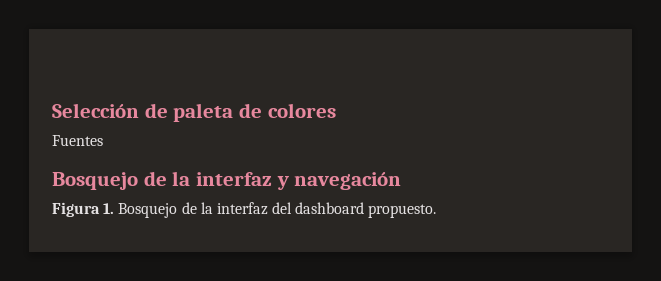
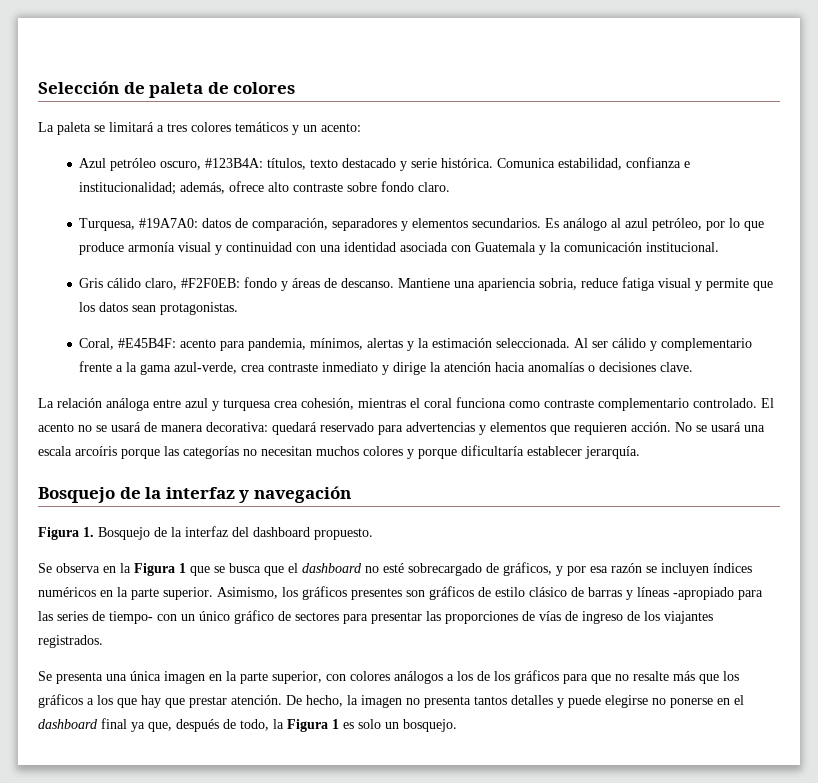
[52,135,103,146] Fuentes -> [38,122,361,135] [79,157,691,171] [79,181,451,195] [79,218,765,231] [79,242,720,255] [79,277,774,291] [79,302,239,315] [79,338,753,351] [79,361,694,375] [38,397,774,411] [38,422,765,435] [38,445,640,459] La paleta se limitará a tres colores temáticos y un acento: // Azul petróleo oscuro, #123B4A: títulos, texto destacado y serie histórica. Comunica estabilidad, confianza e institucionalidad; además, ofrece alto contraste sobre fondo claro. // Turquesa, #19A7A0: datos de comparación, separadores y elementos secundarios. Es análogo al azul petróleo, por lo que produce armonía visual y continuidad con una identidad asociada con Guatemala y la comunicación institucional. // Gris cálido claro, #F2F0EB: fondo y áreas de descanso. Mantiene una apariencia sobria, reduce fatiga visual y permite que los datos sean protagonistas. // Coral, #E45B4F: acento para pandemia, mínimos, alertas y la estimación seleccionada. Al ser cálido y complementario frente a la gama azul-verde, crea contraste inmediato y dirige la atención hacia anomalías o decisiones clave. // La relación análoga entre azul y turquesa crea cohesión, mientras el coral funciona como contraste complementario controlado. El acento no se usará de manera decorativa: quedará reservado para advertencias y elementos que requieren acción. No se usará una escala arcoíris porque las categorías no necesitan muchos colores y porque dificultaría establecer jerarquía.
(437, 211) none -> [38,562,752,576] [38,586,763,600] [38,610,713,624] [38,635,103,648] [38,670,739,684] [38,694,744,708] [38,718,457,732] // Se observa en la Figura 1 que se busca que el dashboard no esté sobrecargado de gráficos, y por esa razón se incluyen índices numéricos en la parte superior. Asimismo, los gráficos presentes son gráficos de estilo clásico de barras y líneas -apropiado para las series de tiempo- con un único gráfico de sectores para presentar las proporciones de vías de ingreso de los viajantes registrados. // Se presenta una única imagen en la parte superior, con colores análogos a los de los gráficos para que no resalte más que los gráficos a los que hay que prestar atención. De hecho, la imagen no presenta tantos detalles y puede elegirse no ponerse en el dashboard final ya que, después de todo, la Figura 1 es solo un bosquejo.

